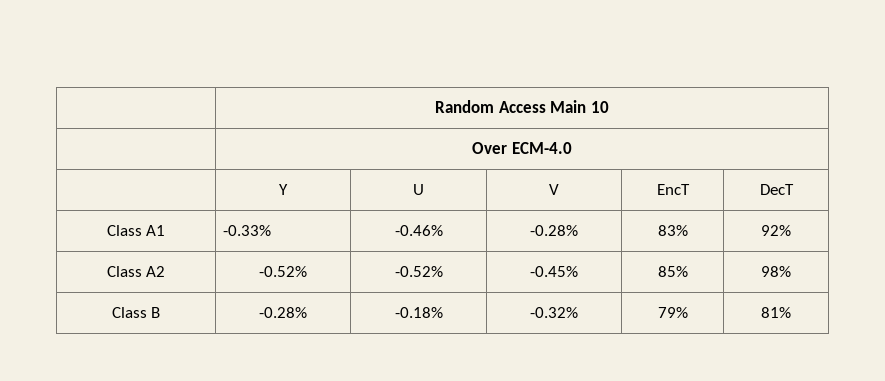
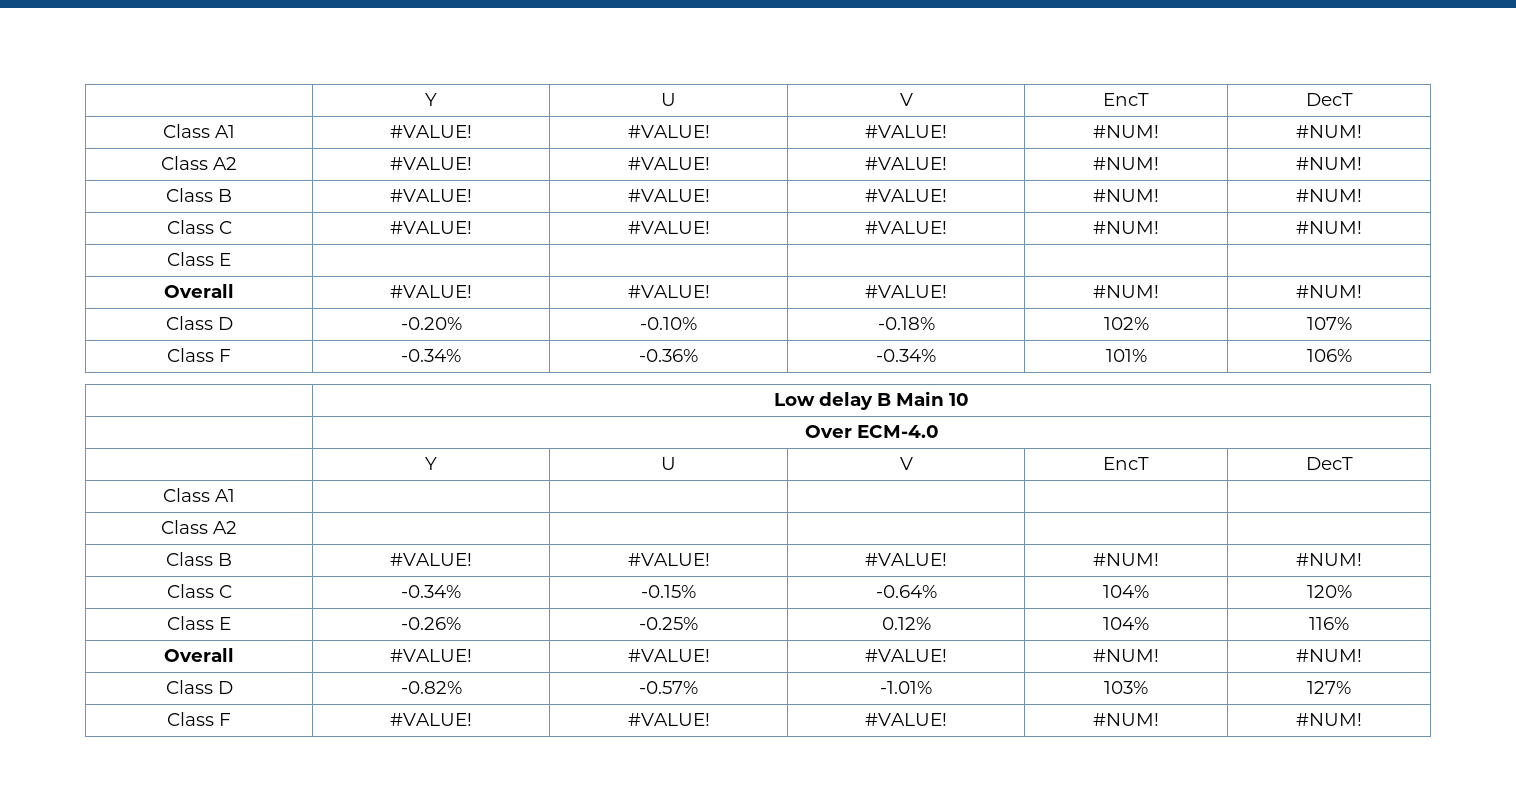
[435,100,546,113] | Random Access -> [425,93,437,106] [661,93,676,106] [899,93,913,106] [1103,93,1149,106] [1305,93,1353,106] [163,124,235,138] [390,125,472,138] [627,125,710,138] [865,125,947,138] [1093,125,1159,138] [1296,125,1362,138] [161,156,237,170] [390,157,472,170] [627,157,710,170] [865,157,947,170] [1093,157,1159,170] [1296,157,1362,170] [166,188,232,202] [390,189,472,202] [627,189,710,202] [865,189,947,202] [1093,189,1159,202] [1296,189,1362,202] [166,220,232,234] [390,221,472,234] [627,221,710,234] [865,221,947,234] [1093,221,1159,234] [1296,221,1362,234] [167,252,231,266] [164,284,234,298] [390,285,472,298] [627,285,710,298] [865,285,947,298] [1093,285,1159,298] [1296,285,1362,298] [165,316,233,330] [400,317,462,330] [640,317,697,330] [877,317,935,330] [1103,317,1149,330] [1306,317,1352,330] [167,348,231,362] [401,349,461,362] [639,349,698,362] [876,349,936,362] [1105,349,1147,362] [1306,349,1352,362] [774,392,891,410] | Y | U | V | EncT | DecT // Class A1 | #VALUE! | #VALUE! | #VALUE! | #NUM! | #NUM! // Class A2 | #VALUE! | #VALUE! | #VALUE! | #NUM! | #NUM! // Class B | #VALUE! | #VALUE! | #VALUE! | #NUM! | #NUM! // Class C | #VALUE! | #VALUE! | #VALUE! | #NUM! | #NUM! // Class E | | | | | // Overall | #VALUE! | #VALUE! | #VALUE! | #NUM! | #NUM! // Class D | -0.20% | -0.10% | -0.18% | 102% | 107% // Class F | -0.34% | -0.36% | -0.34% | 101% | 106% // | Low delay B
[223,225,272,236] [394,225,443,236] [530,225,578,236] [657,225,688,236] [761,225,791,236] [106,266,166,277] [259,266,307,277] [394,266,443,277] [530,266,578,277] [657,266,688,277] [761,266,791,277] [111,307,161,318] [259,307,307,318] [394,307,443,318] [530,307,578,318] [657,307,688,318] [761,307,791,318] -0.33% | -0.46% | -0.28% | 83% | 92% // Class A2 | -0.52% | -0.52% | -0.45% | 85% | 98% // Class B | -0.28% | -0.18% | -0.32% | 79% | 81% -> [161,520,237,534] [166,552,232,566] [390,553,472,566] [627,553,710,566] [865,553,947,566] [1093,553,1159,566] [1296,553,1362,566] [166,584,232,598] [401,585,461,598] [641,585,696,598] [875,585,937,598] [1103,585,1149,598] [1306,585,1352,598] [167,616,231,630] [401,617,461,630] [639,617,698,630] [881,617,931,630] [1103,617,1149,630] [1309,617,1349,630] [164,648,234,662] [390,649,472,662] [627,649,710,662] [865,649,947,662] [1093,649,1159,662] [1296,649,1362,662] [165,680,233,694] [400,681,462,694] [639,681,698,694] [880,681,932,694] [1104,681,1148,694] [1307,681,1351,694] [167,712,231,726] [390,713,472,726] [627,713,710,726] [865,713,947,726] [1093,713,1159,726] [1296,713,1362,726] | | | | // Class A2 | | | | | // Class B | #VALUE! | #VALUE! | #VALUE! | #NUM! | #NUM! // Class C | -0.34% | -0.15% | -0.64% | 104% | 120% // Class E | -0.26% | -0.25% | 0.12% | 104% | 116% // Overall | #VALUE! | #VALUE! | #VALUE! | #NUM! | #NUM! // Class D | -0.82% | -0.57% | -1.01% | 103% | 127% // Class F | #VALUE! | #VALUE! | #VALUE! | #NUM! | #NUM!

